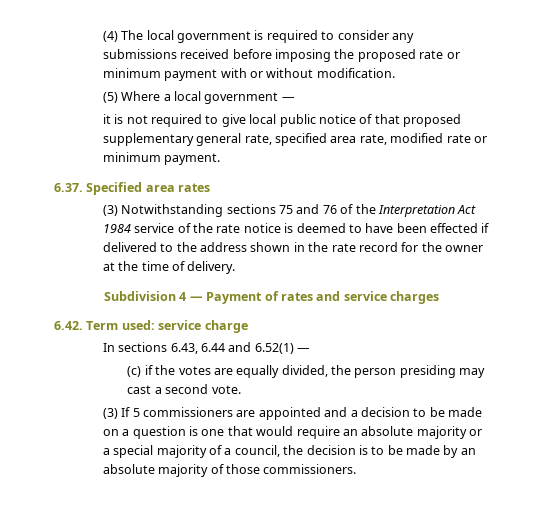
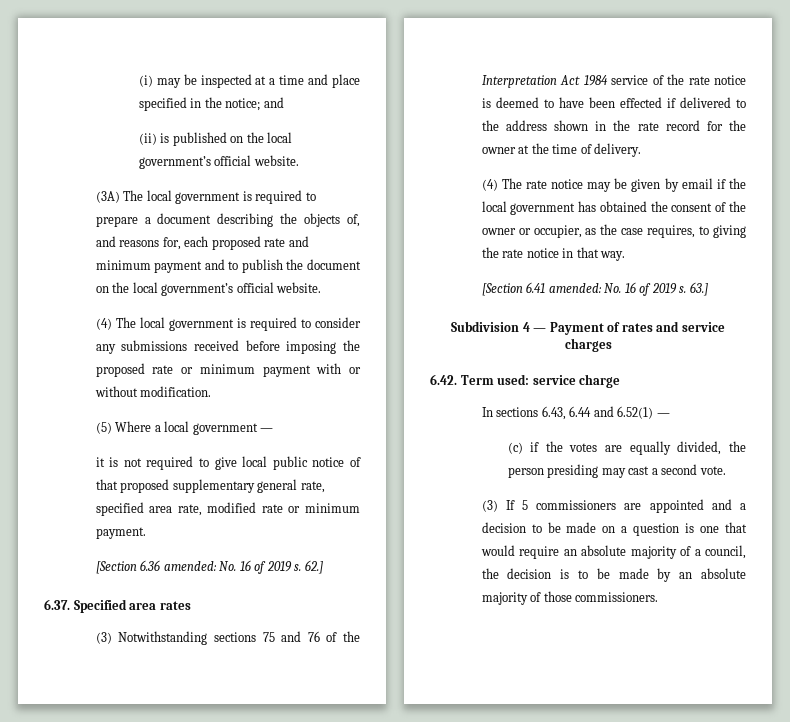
(102, 36) none -> [138,74,360,88] [138,97,284,111] [138,132,293,146] [138,155,299,169] [95,190,316,204] [95,213,360,227] [95,236,309,250] [95,259,362,273] [95,282,322,296] (i) may be inspected at a time and place specified in the notice; and // (ii) is published on the local government’s official website. // (3A) The local government is required to prepare a document describing the objects of, and reasons for, each proposed rate and minimum payment and to publish the document on the local government’s official website. //
(221, 159) none -> [95,560,323,574] // [Section 6.36 amended: No. 16 of 2019 s. 62.]
(236, 267) none -> [481,178,746,192] [481,201,746,215] [481,224,746,238] [481,247,626,261] [481,282,708,296] // (4) The rate notice may be given by email if the local government has obtained the consent of the owner or occupier, as the case requires, to giving the rate notice in that way. // [Section 6.41 amended: No. 16 of 2019 s. 63.]
[469,429,483,436] [102,445,207,458] or a special majority -> (677, 552) none

